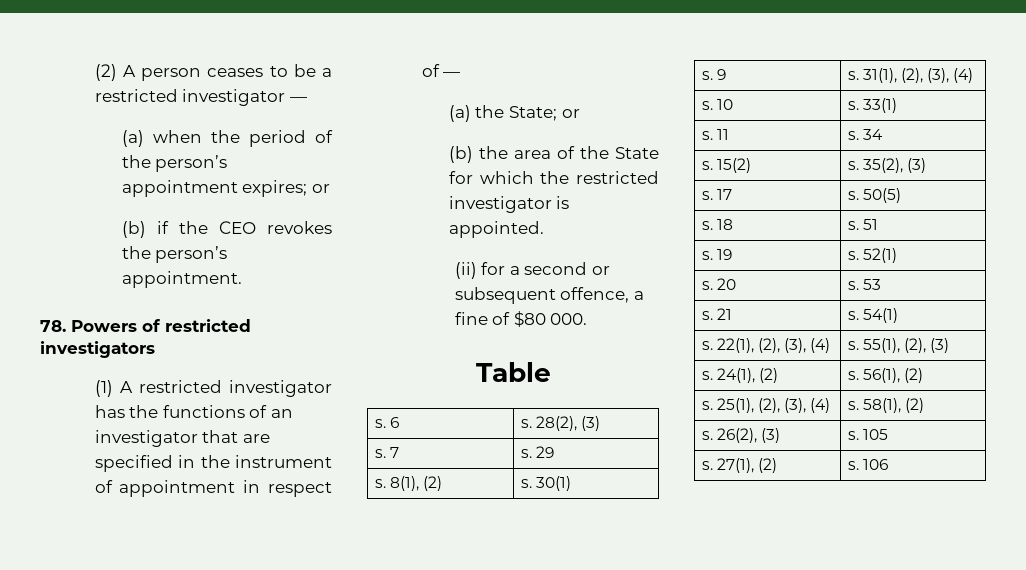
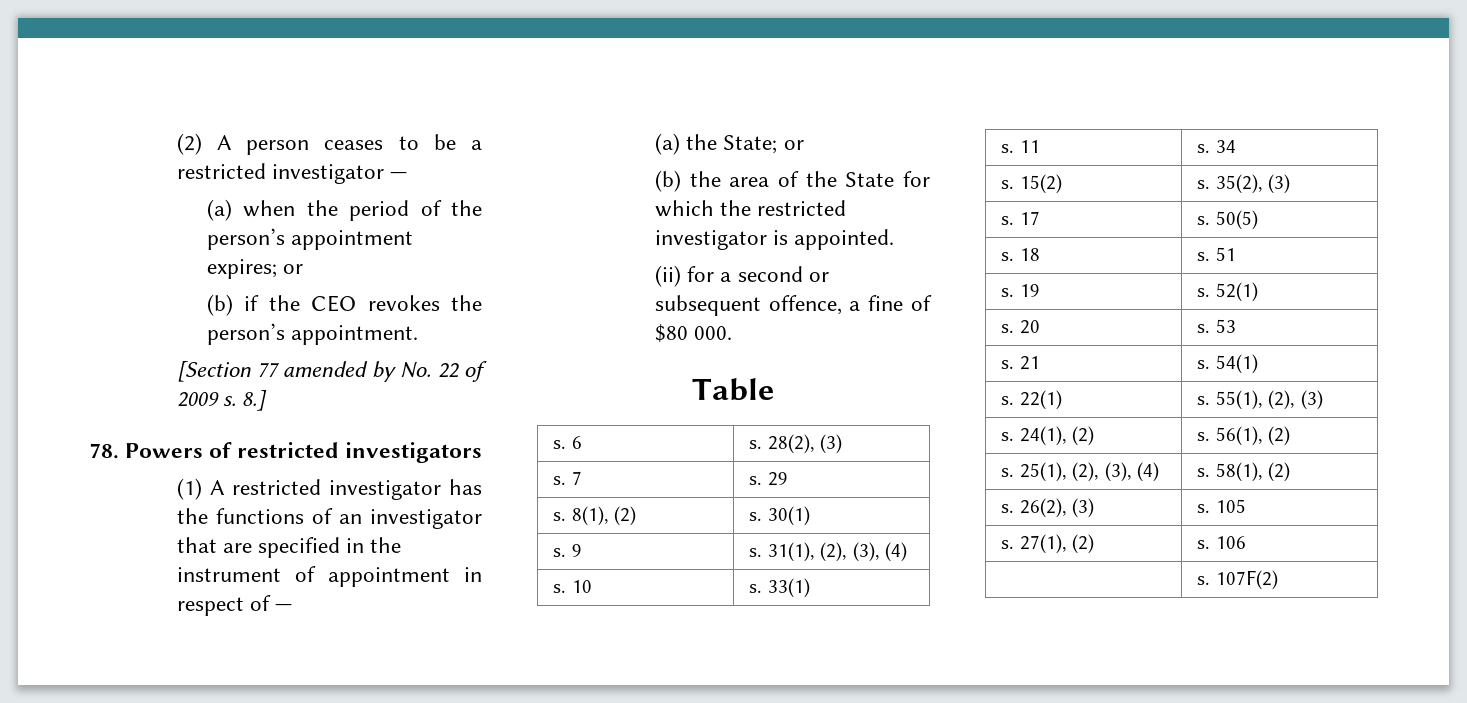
(242, 279) none -> [176,361,488,382] [176,390,267,411] // [Section 77 amended by No. 22 of 2009 s. 8.]
[716,338,831,353] 22(1), (2), (3), (4) -> [1019,390,1062,410] 22(1)
(888, 464) none -> [1197,570,1278,590] // | s. 107F(2)

